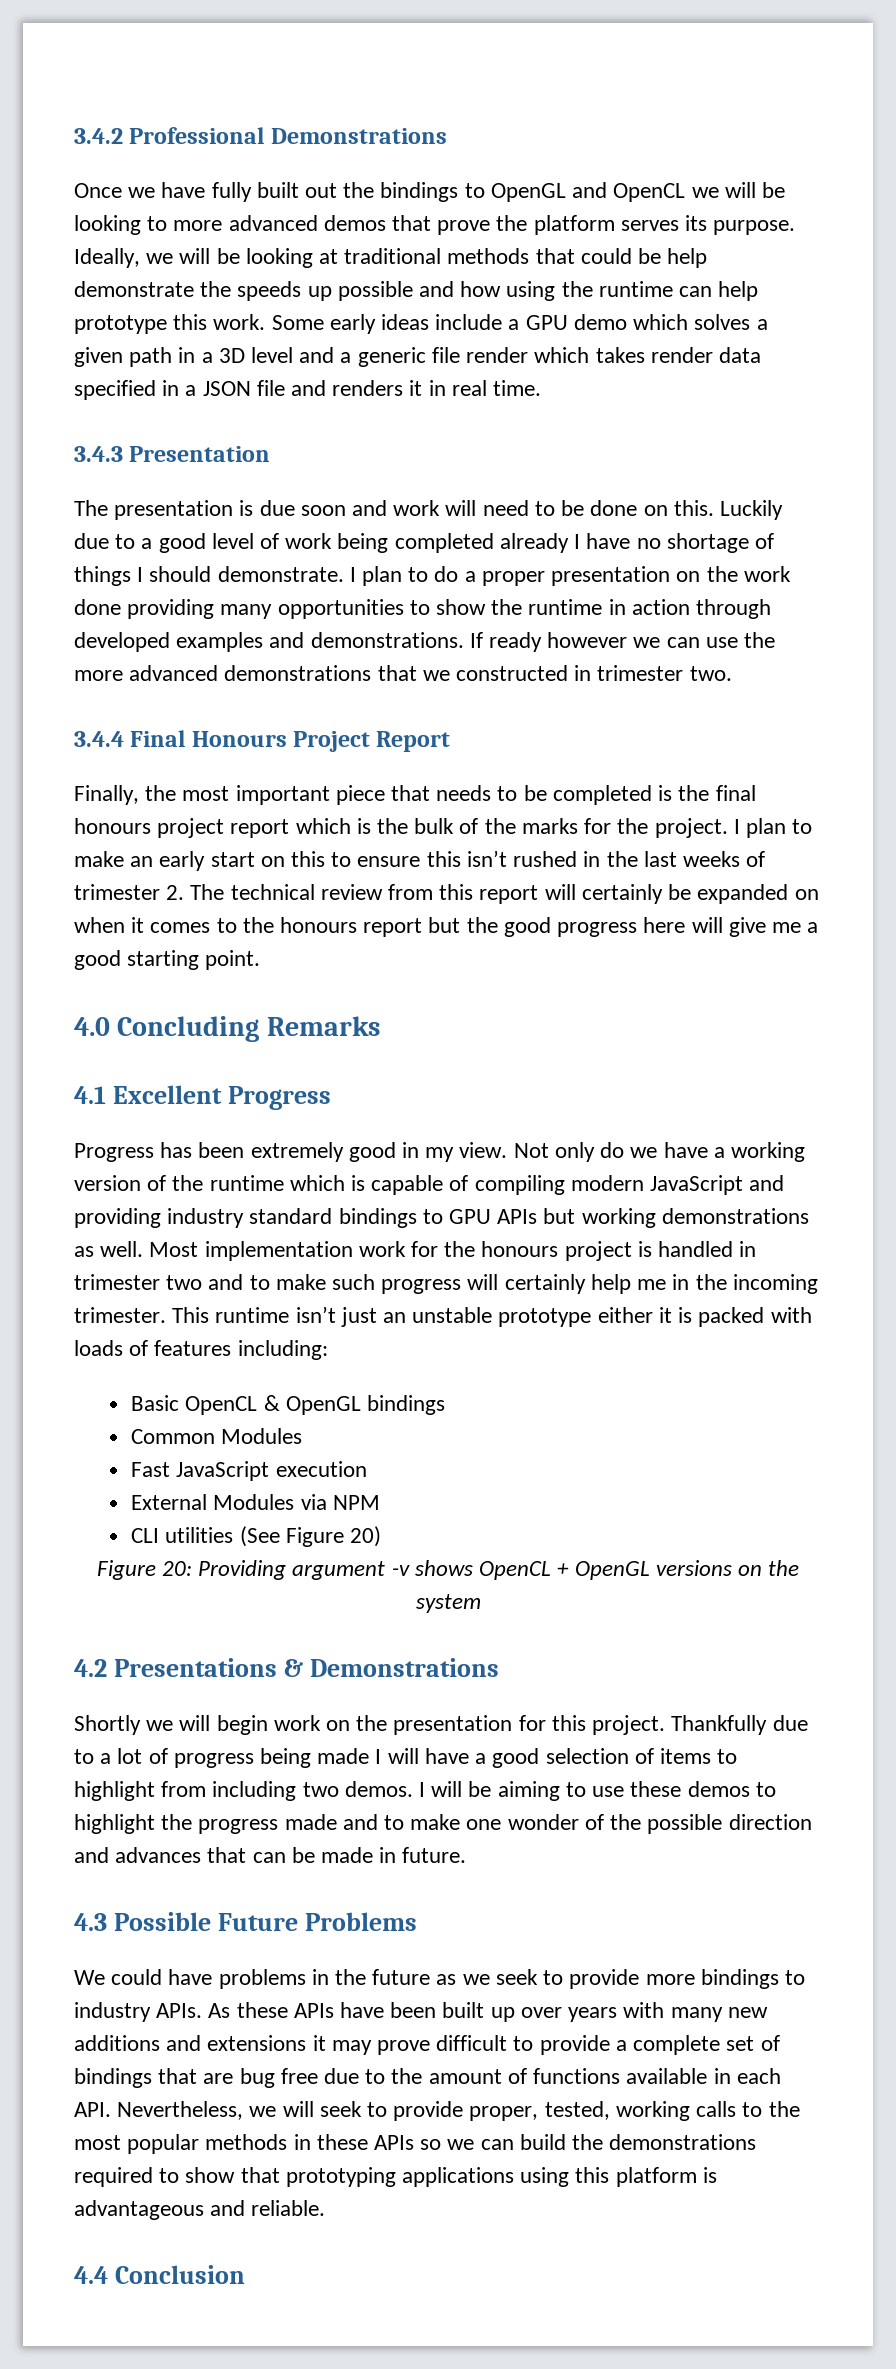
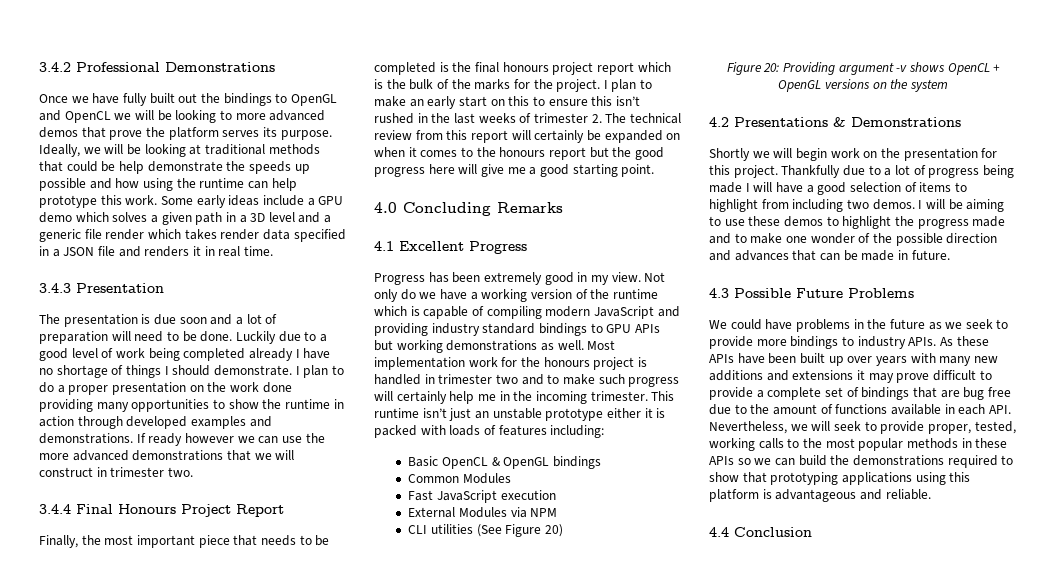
[393,500,441,516] work -> [235,314,278,325] [39,331,108,344] a lot of preparation
[590,500,714,516] done on this. -> [200,331,233,342] done.
[456,665,569,681] constructed -> [275,450,295,460] [39,467,93,477] will construct

